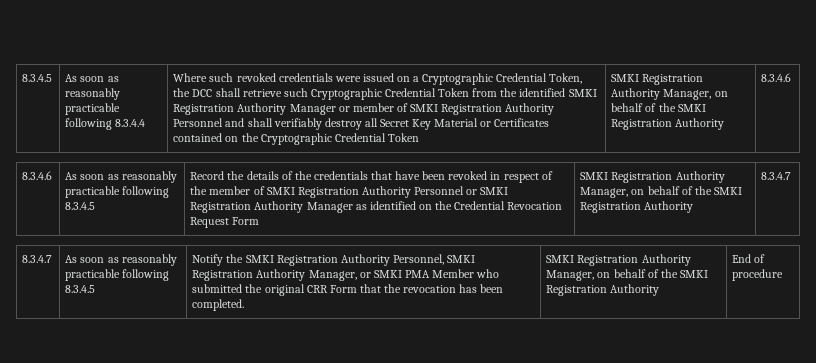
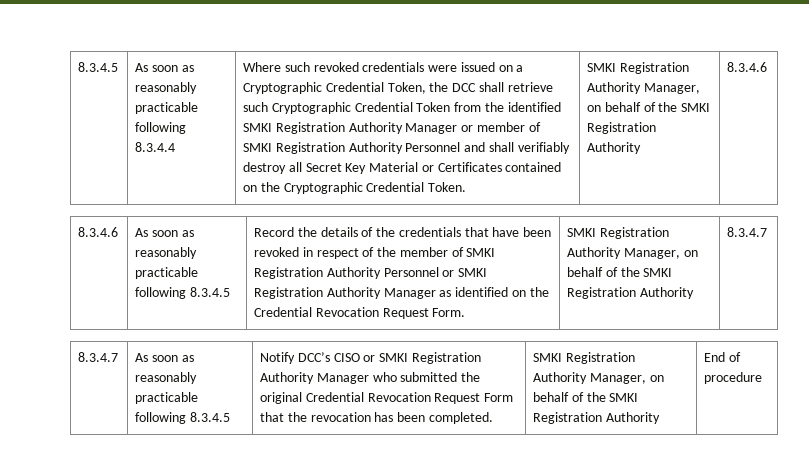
[387,133,419,142] Token -> [428,182,467,192] Token.
[232,217,260,225] Form -> [432,308,466,317] Form.
[226,254,476,266] [192,269,475,281] the SMKI Registration Authority Personnel, SMKI Registration Authority Manager, or SMKI PMA Member -> [297,352,481,364] [260,372,369,384] DCC’s CISO or SMKI Registration Authority Manager
[306,285,328,293] CRR -> [305,392,481,404] Credential Revocation Request

